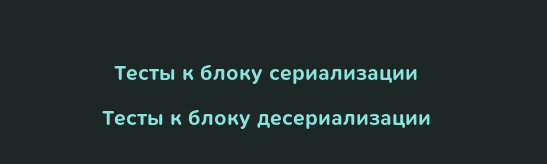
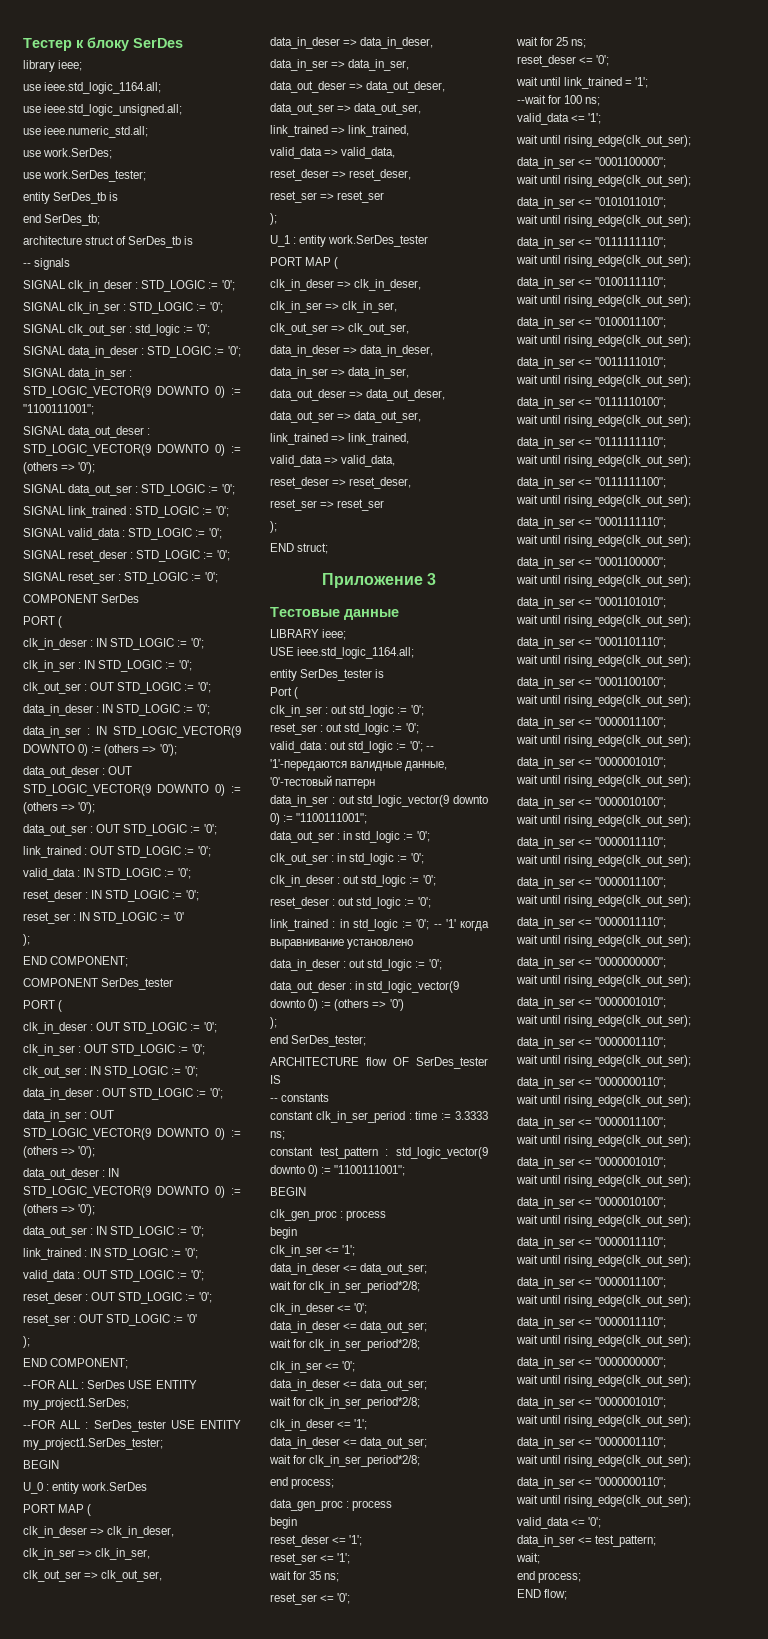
[114,64,418,84] [101,109,431,129] Тесты к блоку сериализации // Тесты к блоку десериализации -> [23,37,183,51] [23,60,83,72] [23,82,162,94] [23,104,183,116] [23,126,149,138] [23,148,113,159] [23,170,147,182] [23,192,119,204] [23,214,101,226] [23,236,194,248] [23,258,71,270] [23,280,235,292] [23,302,223,314] [23,324,210,336] [23,346,241,358] [23,368,133,380] [23,386,241,398] [23,404,94,415] [23,426,151,438] [23,444,241,456] [23,462,96,474] [23,484,235,496] [23,506,229,518] [23,528,222,540] [23,550,230,562] [23,572,218,584] [23,594,140,603] [23,616,63,628] [23,638,204,650] [23,660,192,672] [23,682,211,694] [23,704,210,716] [23,726,241,738] [23,744,177,756] [23,766,133,778] [23,784,241,796] [23,802,96,814] [23,824,217,836] [23,846,211,858] [23,868,191,880] [23,890,199,902] [23,912,184,924] [23,934,30,946] [23,956,129,967] [23,978,174,990] [23,1000,63,1012] [23,1022,217,1034] [23,1044,205,1056] [23,1066,198,1078] [23,1088,223,1100] [23,1110,115,1122] [23,1128,241,1140] [23,1146,96,1158] [23,1168,120,1180] [23,1186,241,1198] [23,1204,96,1216] [23,1226,204,1238] [23,1248,198,1260] [23,1270,204,1282] [23,1292,212,1304] [23,1314,197,1326] [23,1336,30,1348] [23,1358,129,1369] [23,1380,197,1389] [23,1398,129,1410] [23,1420,241,1432] [23,1438,163,1450] [23,1460,59,1469] [23,1482,148,1494] [23,1504,92,1516] [23,1526,175,1538] [23,1548,151,1560] [23,1570,163,1582] [270,37,434,49] [270,59,410,71] [270,81,446,93] [270,103,422,115] [270,125,410,137] [270,147,396,159] [270,169,412,181] [270,191,385,203] [270,213,277,225] [270,235,429,247] [270,257,339,269] [270,279,422,291] [270,301,398,313] [270,323,410,335] [270,345,434,357] [270,367,410,379] [270,389,446,401] [270,411,422,423] [270,433,410,445] [270,455,396,467] [270,477,412,489] [270,499,385,511] [270,521,277,533] [270,543,329,554] [321,573,437,588] [270,607,399,620] [270,629,347,640] [270,647,415,659] [270,669,385,681] [270,687,299,699] [270,705,424,717] [270,723,419,735] [270,741,434,753] [270,759,448,771] [270,775,376,789] [270,795,488,807] [270,813,368,825] [270,831,430,843] [270,853,424,865] [270,875,436,887] [270,897,431,909] [270,919,489,931] [270,939,414,949] [270,959,442,971] [270,981,460,993] [270,999,404,1011] [270,1017,277,1029] [270,1035,367,1047] [270,1057,488,1069] [270,1075,281,1084] [270,1093,330,1102] [270,1111,489,1123] [270,1131,285,1140] [270,1147,488,1159] [270,1165,406,1177] [270,1187,306,1196] [270,1209,387,1221] [270,1227,297,1239] [270,1245,356,1257] [270,1263,428,1275] [269,1281,421,1293] [270,1303,368,1315] [270,1321,428,1333] [269,1339,421,1351] [270,1361,356,1373] [270,1379,428,1391] [269,1397,421,1409] [270,1419,368,1431] [270,1437,428,1449] [269,1455,421,1467] [270,1477,335,1489] [270,1499,393,1511] [270,1517,297,1529] [270,1535,363,1547] [270,1553,351,1565] [269,1571,340,1582] [270,1593,351,1605] [516,37,587,48] [517,55,610,67] [516,77,649,89] [517,95,601,106] [517,113,602,125] [516,135,692,147] [517,157,667,169] [516,175,692,187] [517,197,667,209] [516,215,692,227] [517,237,667,249] [516,255,692,267] [517,277,667,289] [516,295,692,307] [517,317,667,329] [516,335,692,347] [517,357,667,369] [516,375,692,387] [517,397,667,409] [516,415,692,427] [517,437,667,449] [516,455,692,467] [517,477,667,489] [516,495,692,507] [517,517,667,529] [516,535,692,547] [517,557,667,569] [516,575,692,587] [517,597,667,609] [516,615,692,627] [517,637,667,649] [516,655,692,667] [517,677,667,689] [516,695,692,707] [517,717,667,729] [516,735,692,747] [517,757,667,769] [516,775,692,787] [517,797,667,809] [516,815,692,827] [517,837,667,849] [516,855,692,867] [517,877,667,889] [516,895,692,907] [517,917,667,929] [516,935,692,947] [517,957,667,969] [516,975,692,987] [517,997,667,1009] [516,1015,692,1027] [517,1037,667,1049] [516,1055,692,1067] [517,1077,667,1089] [516,1095,692,1107] [517,1117,667,1129] [516,1135,692,1147] [517,1157,667,1169] [516,1175,692,1187] [517,1197,667,1209] [516,1215,692,1227] [517,1237,667,1249] [516,1255,692,1267] [517,1277,667,1289] [516,1295,692,1307] [517,1317,667,1329] [516,1335,692,1347] [517,1357,667,1369] [516,1375,692,1387] [517,1397,667,1409] [516,1415,692,1427] [517,1437,667,1449] [516,1455,692,1467] [517,1477,667,1489] [516,1495,692,1507] [517,1517,602,1529] [517,1535,657,1547] [516,1553,540,1564] [517,1571,582,1583] [517,1589,568,1600] Тестер к блоку SerDes // library ieee; // use ieee.std_logic_1164.all; // use ieee.std_logic_unsigned.all; // use ieee.numeric_std.all; // use work.SerDes; // use work.SerDes_tester; // entity SerDes_tb is // end SerDes_tb; // architecture struct of SerDes_tb is // -- signals // SIGNAL clk_in_deser : STD_LOGIC := '0'; // SIGNAL clk_in_ser : STD_LOGIC := '0'; // SIGNAL clk_out_ser : std_logic := '0'; // SIGNAL data_in_deser : STD_LOGIC := '0'; // SIGNAL data_in_ser : STD_LOGIC_VECTOR(9 DOWNTO 0) := "1100111001"; // SIGNAL data_out_deser : STD_LOGIC_VECTOR(9 DOWNTO 0) := (others => '0'); // SIGNAL data_out_ser : STD_LOGIC := '0'; // SIGNAL link_trained : STD_LOGIC := '0'; // SIGNAL valid_data : STD_LOGIC := '0'; // SIGNAL reset_deser : STD_LOGIC := '0'; // SIGNAL reset_ser : STD_LOGIC := '0'; // COMPONENT SerDes // PORT ( // clk_in_deser : IN STD_LOGIC := '0'; // clk_in_ser : IN STD_LOGIC := '0'; // clk_out_ser : OUT STD_LOGIC := '0'; // data_in_deser : IN STD_LOGIC := '0'; // data_in_ser : IN STD_LOGIC_VECTOR(9 DOWNTO 0) := (others => '0'); // data_out_deser : OUT STD_LOGIC_VECTOR(9 DOWNTO 0) := (others => '0'); // data_out_ser : OUT STD_LOGIC := '0'; // link_trained : OUT STD_LOGIC := '0'; // valid_data : IN STD_LOGIC := '0'; // reset_deser : IN STD_LOGIC := '0'; // reset_ser : IN STD_LOGIC := '0' // ); // END COMPONENT; // COMPONENT SerDes_tester // PORT ( // clk_in_deser : OUT STD_LOGIC := '0'; // clk_in_ser : OUT STD_LOGIC := '0'; // clk_out_ser : IN STD_LOGIC := '0'; // data_in_deser : OUT STD_LOGIC := '0'; // data_in_ser : OUT STD_LOGIC_VECTOR(9 DOWNTO 0) := (others => '0'); // data_out_deser : IN STD_LOGIC_VECTOR(9 DOWNTO 0) := (others => '0'); // data_out_ser : IN STD_LOGIC := '0'; // link_trained : IN STD_LOGIC := '0'; // valid_data : OUT STD_LOGIC := '0'; // reset_deser : OUT STD_LOGIC := '0'; // reset_ser : OUT STD_LOGIC := '0' // ); // END COMPONENT; // --FOR ALL : SerDes USE ENTITY my_project1.SerDes; // --FOR ALL : SerDes_tester USE ENTITY my_project1.SerDes_tester; // BEGIN // U_0 : entity work.SerDes // PORT MAP ( // clk_in_deser => clk_in_deser, // clk_in_ser => clk_in_ser, // clk_out_ser => clk_out_ser, // data_in_deser => data_in_deser, // data_in_ser => data_in_ser, // data_out_deser => data_out_deser, // data_out_ser => data_out_ser, // link_trained => link_trained, // valid_data => valid_data, // reset_deser => reset_deser, // reset_ser => reset_ser // ); // U_1 : entity work.SerDes_tester // PORT MAP ( // clk_in_deser => clk_in_deser, // clk_in_ser => clk_in_ser, // clk_out_ser => clk_out_ser, // data_in_deser => data_in_deser, // data_in_ser => data_in_ser, // data_out_deser => data_out_deser, // data_out_ser => data_out_ser, // link_trained => link_trained, // valid_data => valid_data, // reset_deser => reset_deser, // reset_ser => reset_ser // ); // END struct; // Приложение 3 // Тестовые данные // LIBRARY ieee; // USE ieee.std_logic_1164.all; // entity SerDes_tester is // Port ( // clk_in_ser : out std_logic := '0'; // reset_ser : out std_logic := '0'; // valid_data : out std_logic := '0'; -- '1'-передаются валидные данные, '0'-тестовый паттерн // data_in_ser : out std_logic_vector(9 downto 0) := "1100111001"; // data_out_ser : in std_logic := '0'; // clk_out_ser : in std_logic := '0'; // clk_in_deser : out std_logic := '0'; // reset_deser : out std_logic := '0'; // link_trained : in std_logic := '0'; -- '1' когда выравнивание установлено // data_in_deser : out std_logic := '0'; // data_out_deser : in std_logic_vector(9 downto 0) := (others => '0') // ); // end SerDes_tester; // ARCHITECTURE flow OF SerDes_tester IS // -- constants // constant clk_in_ser_period : time := 3.3333 ns; // constant test_pattern : std_logic_vector(9 downto 0) := "1100111001"; // BEGIN // clk_gen_proc : process // begin // clk_in_ser <= '1'; // data_in_deser <= data_out_ser; // wait for clk_in_ser_period*2/8; // clk_in_deser <= '0'; // data_in_deser <= data_out_ser; // wait for clk_in_ser_period*2/8; // clk_in_ser <= '0'; // data_in_deser <= data_out_ser; // wait for clk_in_ser_period*2/8; // clk_in_deser <= '1'; // data_in_deser <= data_out_ser; // wait for clk_in_ser_period*2/8; // end process; // data_gen_proc : process // begin // reset_deser <= '1'; // reset_ser <= '1'; // wait for 35 ns; // reset_ser <= '0'; // wait for 25 ns; // reset_deser <= '0'; // wait until link_trained = '1'; // --wait for 100 ns; // valid_data <= '1'; // wait until rising_edge(clk_out_ser); // data_in_ser <= "0001100000"; // wait until rising_edge(clk_out_ser); // data_in_ser <= "0101011010"; // wait until rising_edge(clk_out_ser); // data_in_ser <= "0111111110"; // wait until rising_edge(clk_out_ser); // data_in_ser <= "0100111110"; // wait until rising_edge(clk_out_ser); // data_in_ser <= "0100011100"; // wait until rising_edge(clk_out_ser); // data_in_ser <= "0011111010"; // wait until rising_edge(clk_out_ser); // data_in_ser <= "0111110100"; // wait until rising_edge(clk_out_ser); // data_in_ser <= "0111111110"; // wait until rising_edge(clk_out_ser); // data_in_ser <= "0111111100"; // wait until rising_edge(clk_out_ser); // data_in_ser <= "0001111110"; // wait until rising_edge(clk_out_ser); // data_in_ser <= "0001100000"; // wait until rising_edge(clk_out_ser); // data_in_ser <= "0001101010"; // wait until rising_edge(clk_out_ser); // data_in_ser <= "0001101110"; // wait until rising_edge(clk_out_ser); // data_in_ser <= "0001100100"; // wait until rising_edge(clk_out_ser); // data_in_ser <= "0000011100"; // wait until rising_edge(clk_out_ser); // data_in_ser <= "0000001010"; // wait until rising_edge(clk_out_ser); // data_in_ser <= "0000010100"; // wait until rising_edge(clk_out_ser); // data_in_ser <= "0000011110"; // wait until rising_edge(clk_out_ser); // data_in_ser <= "0000011100"; // wait until rising_edge(clk_out_ser); // data_in_ser <= "0000011110"; // wait until rising_edge(clk_out_ser); // data_in_ser <= "0000000000"; // wait until rising_edge(clk_out_ser); // data_in_ser <= "0000001010"; // wait until rising_edge(clk_out_ser); // data_in_ser <= "0000001110"; // wait until rising_edge(clk_out_ser); // data_in_ser <= "0000000110"; // wait until rising_edge(clk_out_ser); // data_in_ser <= "0000011100"; // wait until rising_edge(clk_out_ser); // data_in_ser <= "0000001010"; // wait until rising_edge(clk_out_ser); // data_in_ser <= "0000010100"; // wait until rising_edge(clk_out_ser); // data_in_ser <= "0000011110"; // wait until rising_edge(clk_out_ser); // data_in_ser <= "0000011100"; // wait until rising_edge(clk_out_ser); // data_in_ser <= "0000011110"; // wait until rising_edge(clk_out_ser); // data_in_ser <= "0000000000"; // wait until rising_edge(clk_out_ser); // data_in_ser <= "0000001010"; // wait until rising_edge(clk_out_ser); // data_in_ser <= "0000001110"; // wait until rising_edge(clk_out_ser); // data_in_ser <= "0000000110"; // wait until rising_edge(clk_out_ser); // valid_data <= '0'; // data_in_ser <= test_pattern; // wait; // end process; // END flow;

